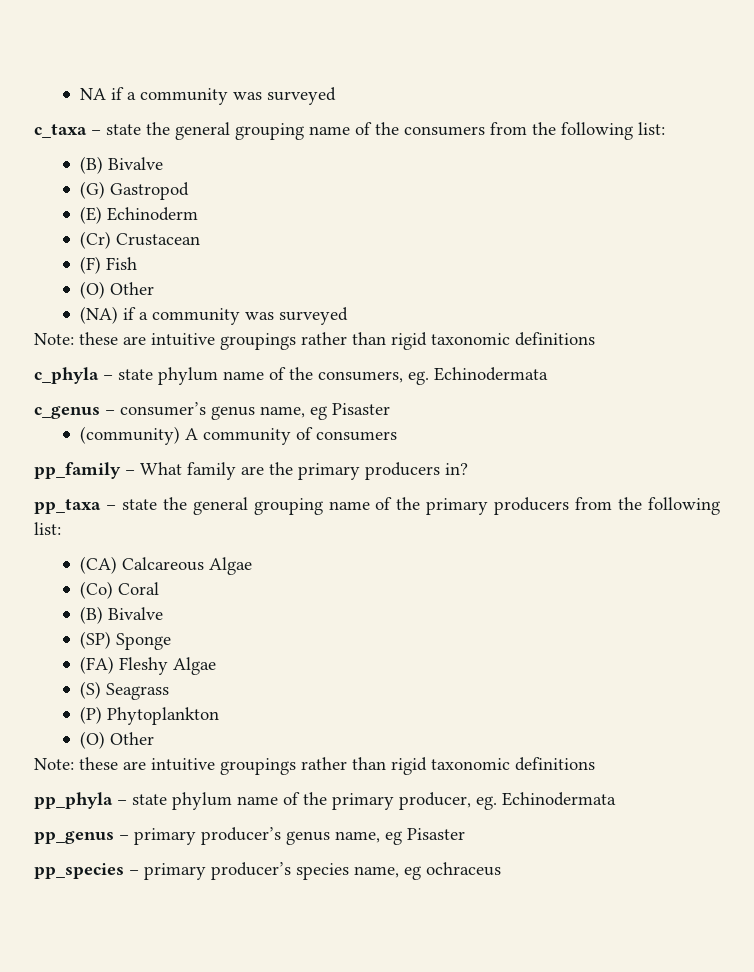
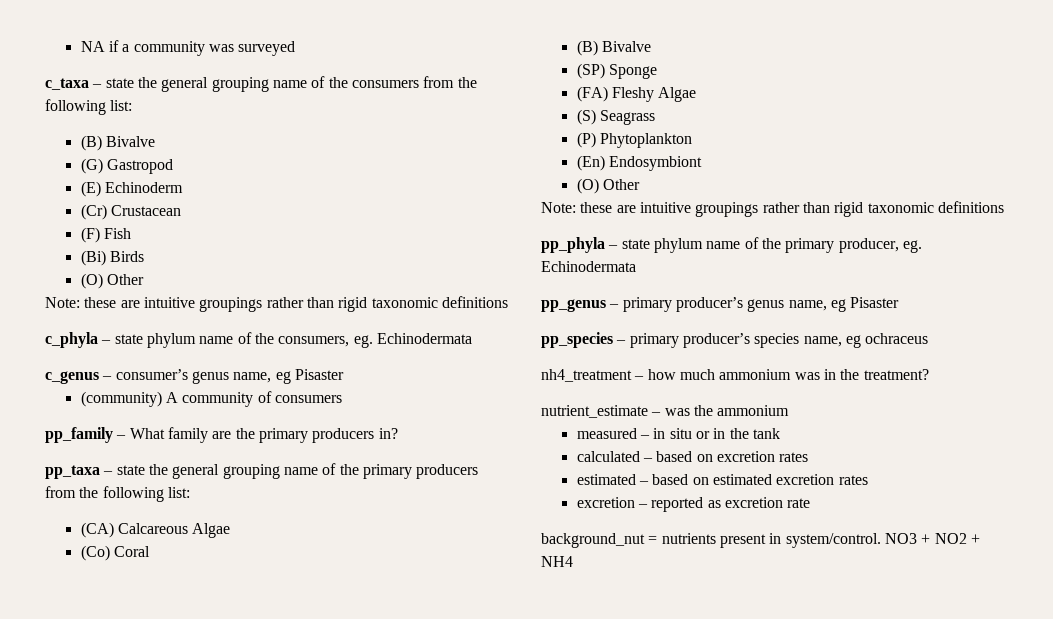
[80,281,155,299] [80,306,349,325] // (O) Other // (NA) if a community was surveyed -> [80,250,145,266] [80,273,145,289] // (Bi) Birds // (O) Other
(220, 716) none -> [576,155,703,171] // (En) Endosymbiont
(501, 869) none -> [541,369,929,382] [541,405,790,418] [576,428,780,439] [576,451,809,462] [576,474,868,485] [576,497,811,512] [541,533,980,548] [541,556,573,567] // nh4_treatment – how much ammonium was in the treatment? // nutrient_estimate – was the ammonium // measured – in situ or in the tank // calculated – based on excretion rates // estimated – based on estimated excretion rates // excretion – reported as excretion rate // background_nut = nutrients present in system/control. NO3 + NO2 + NH4

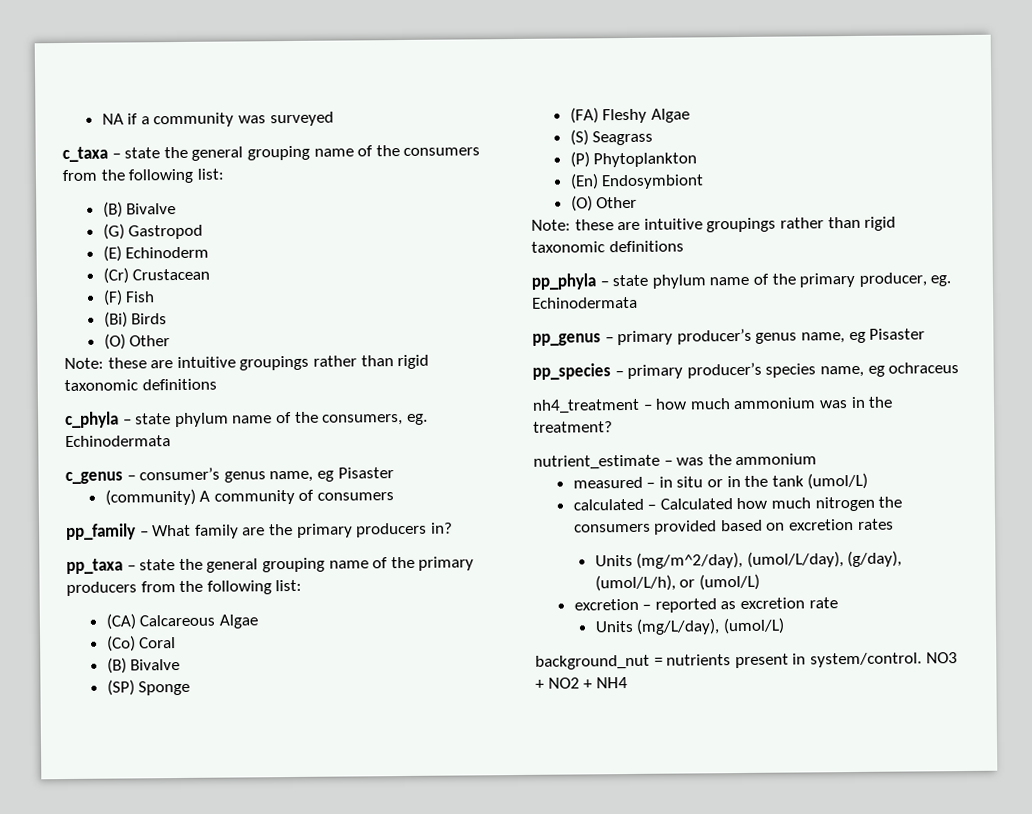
(780, 433) none -> [807,472,869,490] (umol/L)
[656,451,809,462] [576,474,868,485] based on excretion rates // estimated – based on estimated excretion rates -> [659,496,903,512] [573,518,894,535] [594,550,903,569] [594,573,760,592] Calculated how much nitrogen the consumers provided based on excretion rates // Units (mg/m^2/day), (umol/L/day), (g/day), (umol/L/h), or (umol/L)
(811, 503) none -> [594,617,785,635] // Units (mg/L/day), (umol/L)

